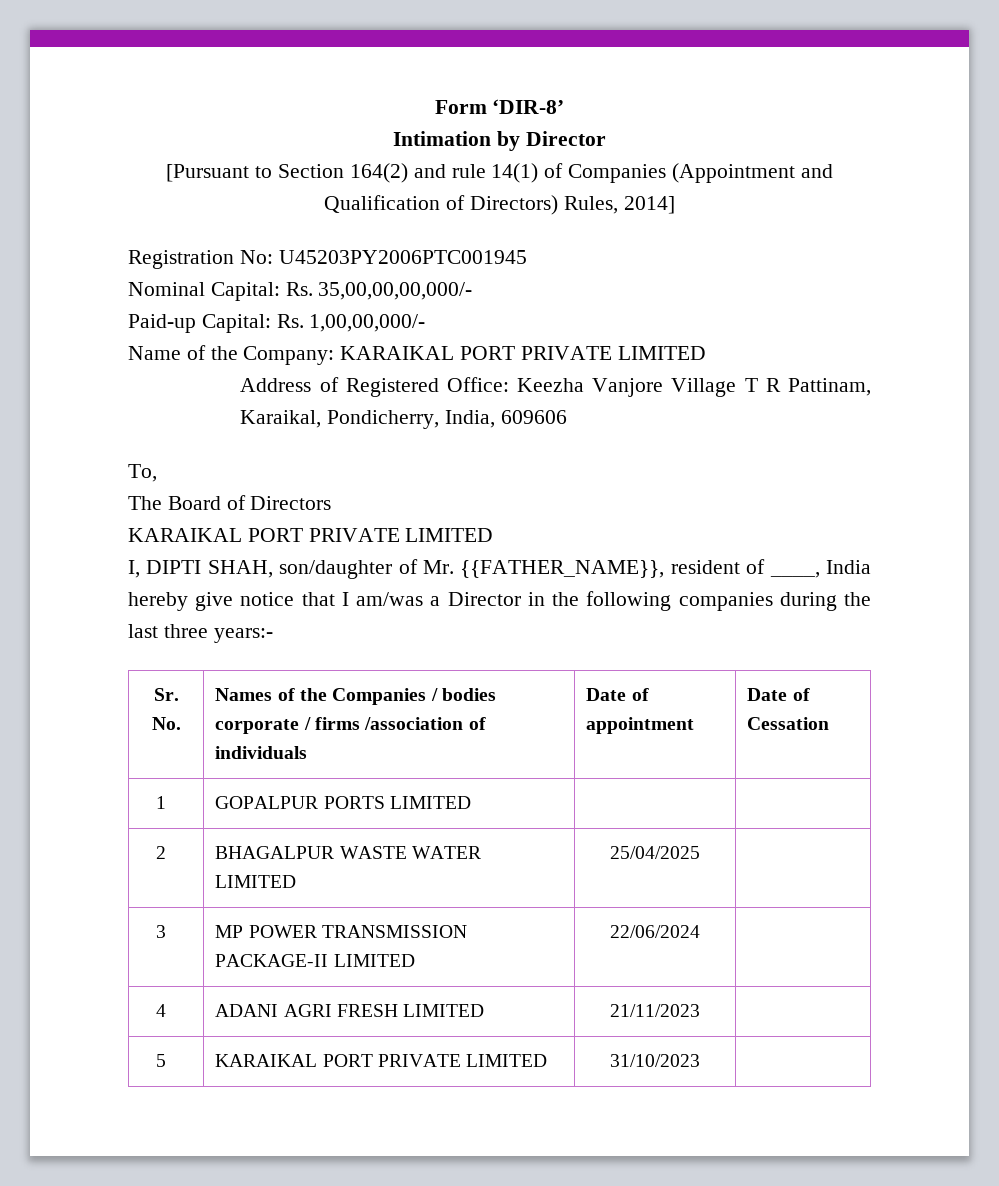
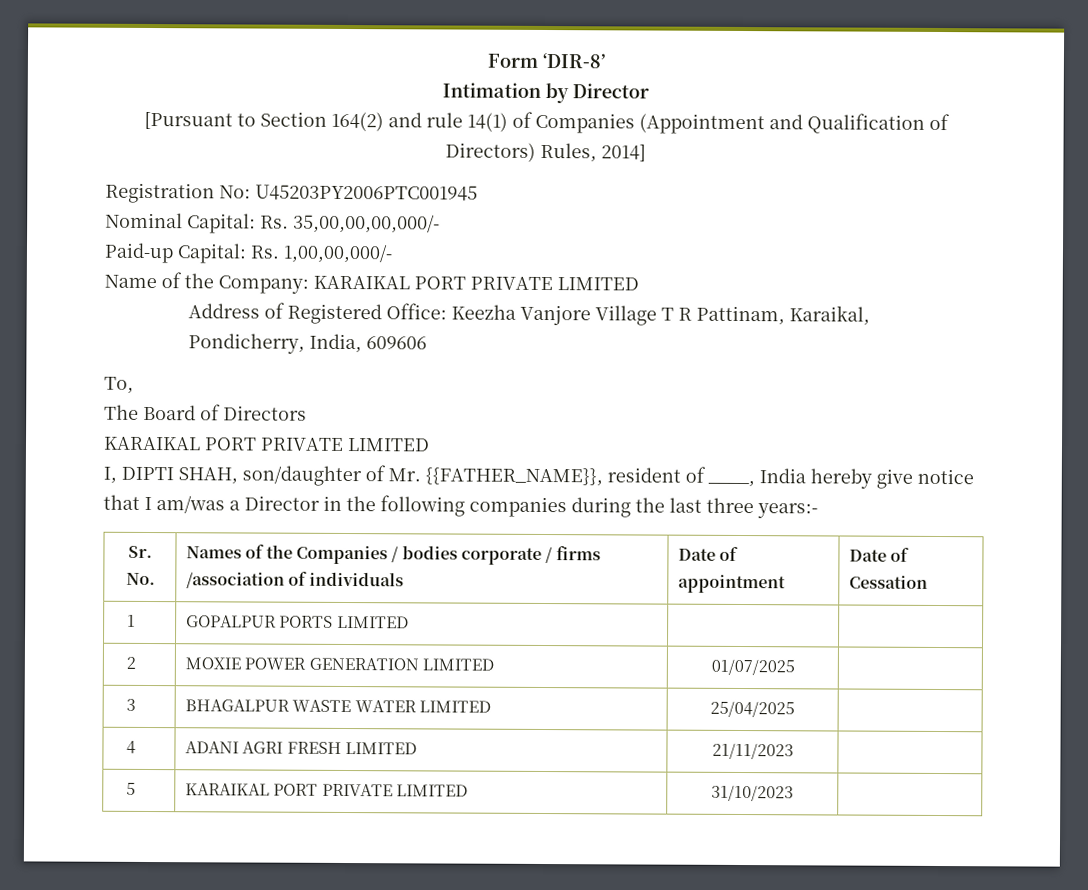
(166, 852) none -> [184,657,494,671] [710,658,795,676] [125,698,136,711] | MOXIE POWER GENERATION LIMITED | 01/07/2025 | // 3
[155,925,166,938] [215,925,468,938] [215,954,415,967] [610,925,700,938] // 3 | MP POWER TRANSMISSION PACKAGE-II LIMITED | 22/06/2024 | -> (795, 709) none

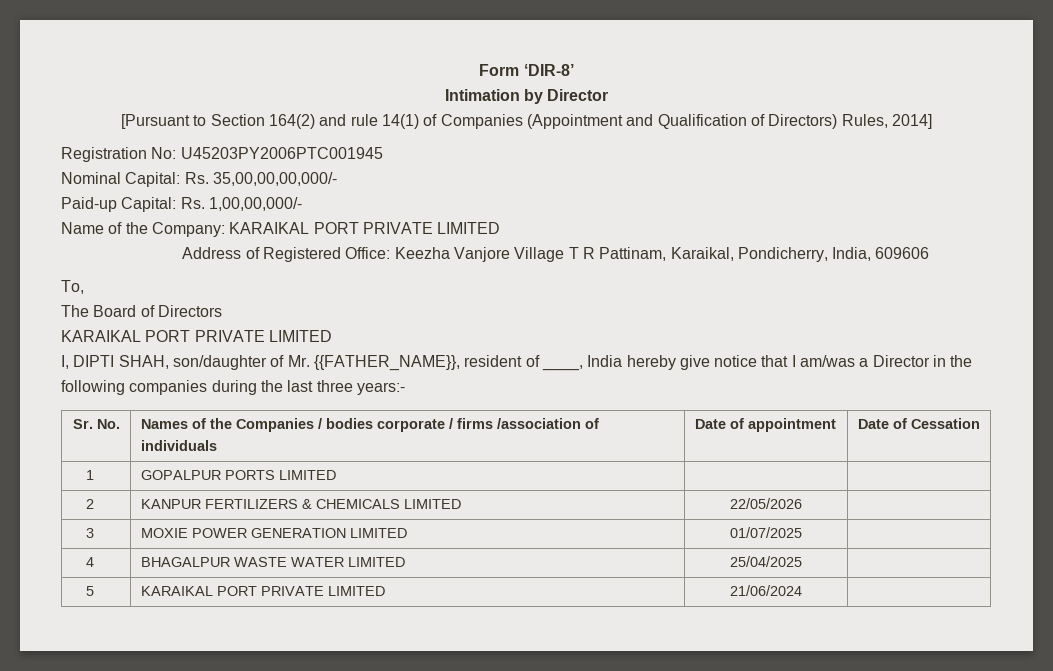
(136, 662) none -> [140,499,461,509] [730,498,802,509] [86,528,95,538] | KANPUR FERTILIZERS & CHEMICALS LIMITED | 22/05/2026 | // 3
[125,698,136,711] 3 -> [86,557,95,567] 4
[125,740,136,754] [184,741,417,755] [711,742,794,760] // 4 | ADANI AGRI FRESH LIMITED | 21/11/2023 | -> (802, 561) none
[711,784,794,802] 31/10/2023 -> [730,585,802,596] 21/06/2024

